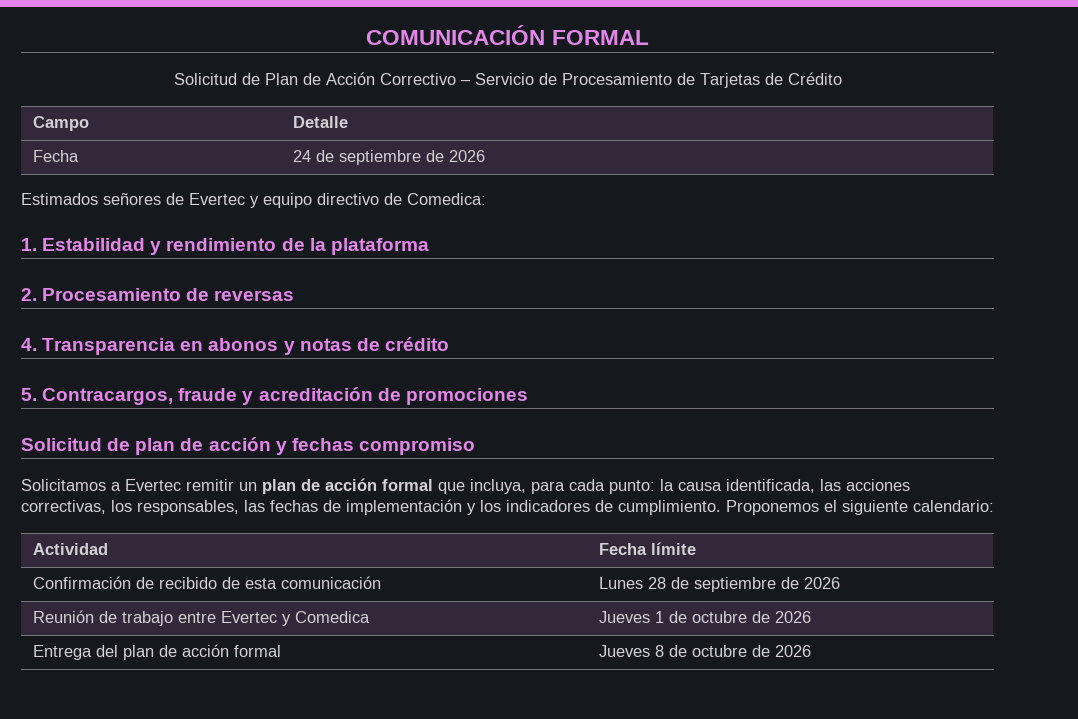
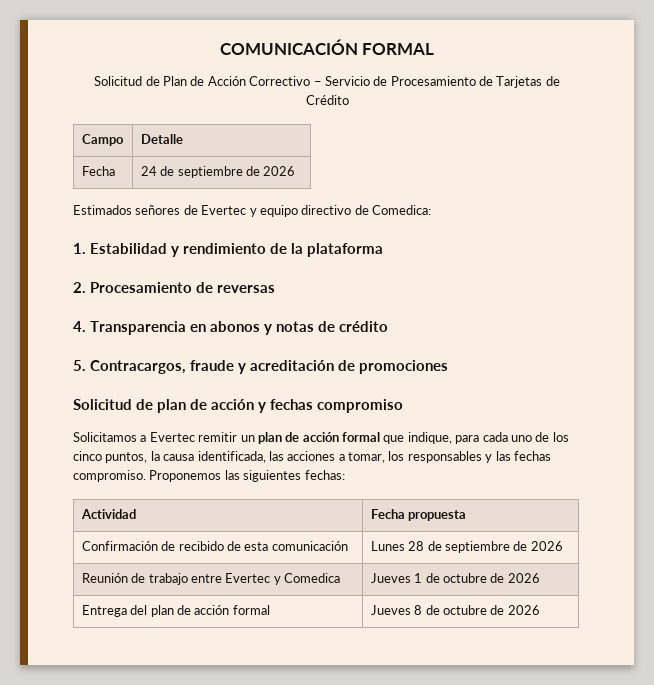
[470,479,526,494] incluya, -> [407,432,452,444] indique,
[609,480,655,494] punto: -> [510,432,569,442] [73,451,148,463] uno de los cinco puntos,
[21,499,994,515] correctivas, los responsables, las fechas de implementación y los indicadores de cumplimiento. Proponemos el siguiente calendario: -> [338,451,551,463] [73,470,345,482] a tomar, los responsables y las fechas compromiso. Proponemos las siguientes fechas:
[650,542,696,555] límite -> [408,510,467,521] propuesta

